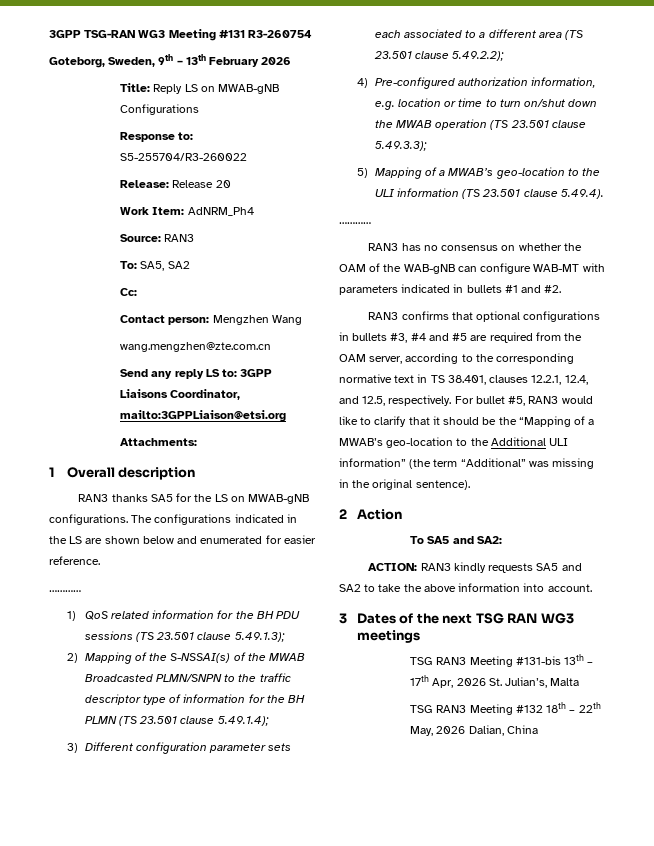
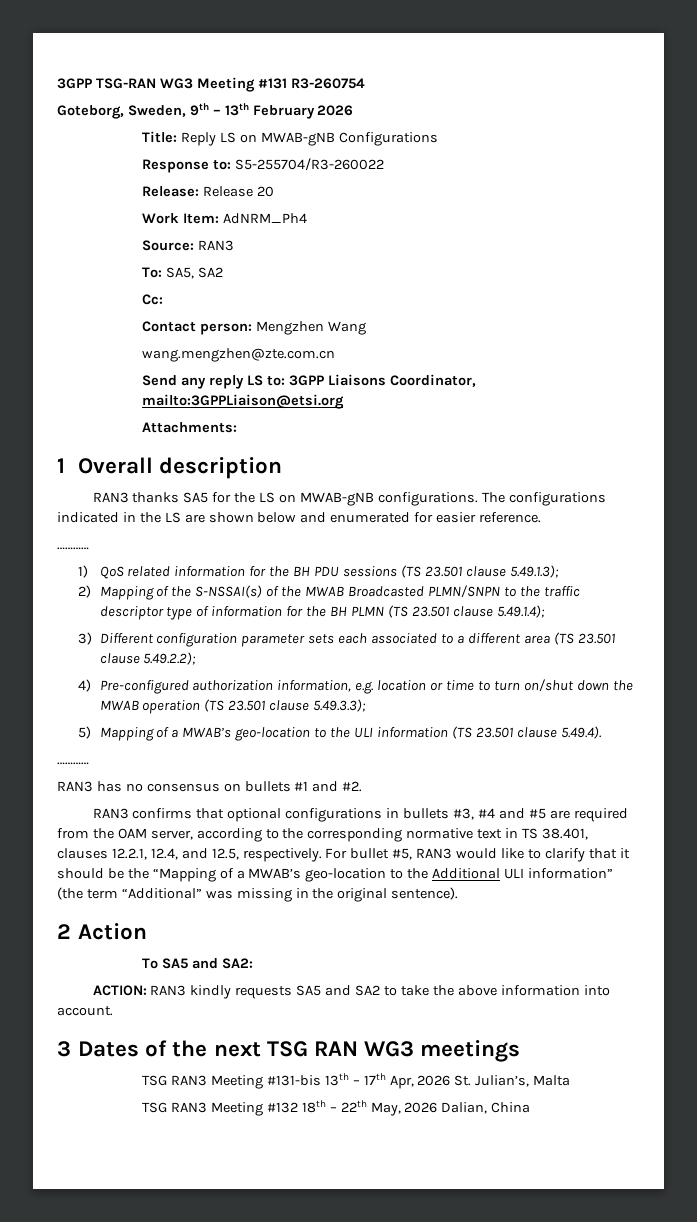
[518,243,582,251] [339,263,605,274] [339,284,464,295] whether the OAM of the WAB-gNB can configure WAB-MT with parameters indicated in -> (241, 787) none

